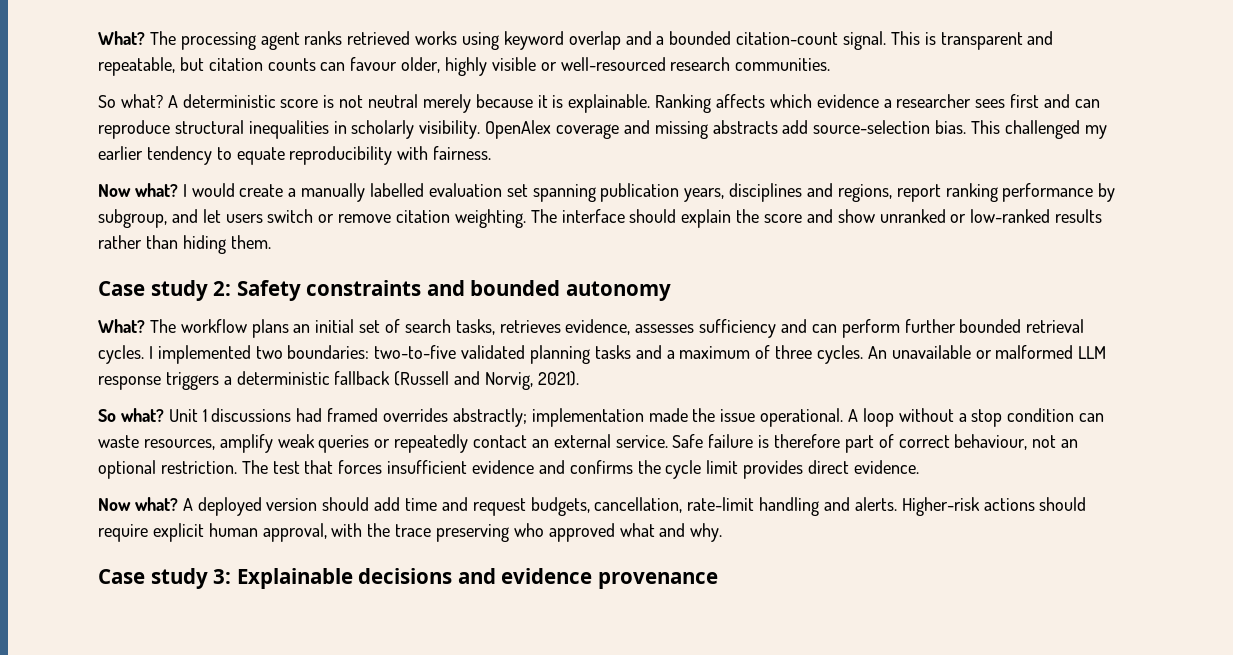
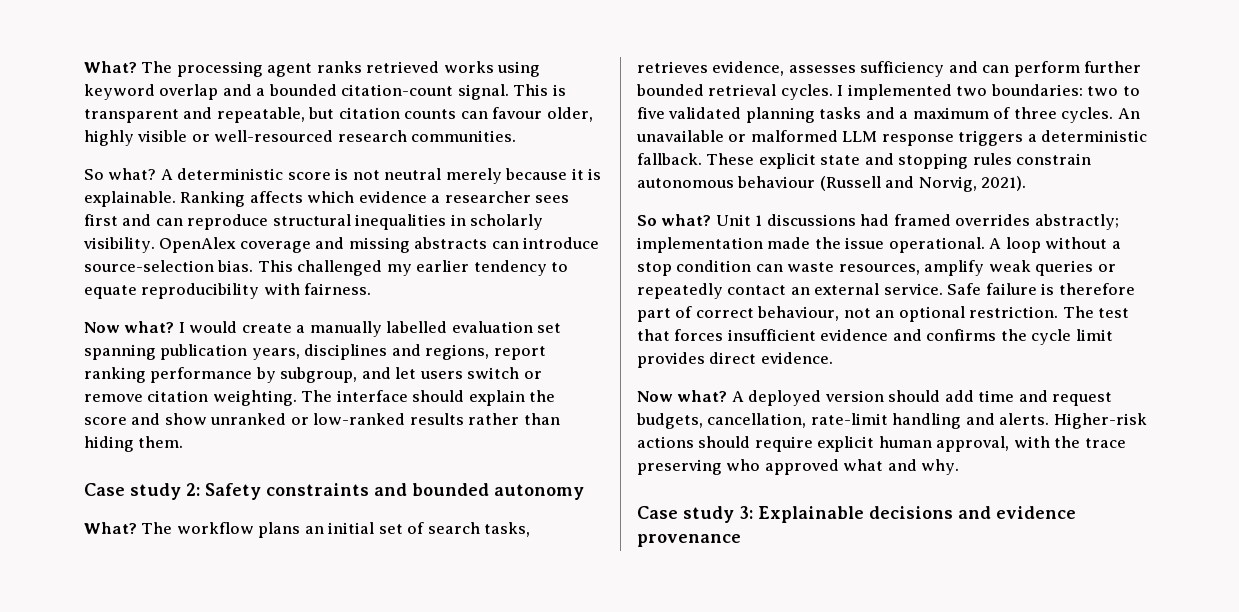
[782,120,809,134] add -> [491,237,600,249] can introduce
[374,345,457,359] two-to-five -> [1087,86,1140,96] [637,107,665,119] two to five
[334,371,391,385] fallback -> [637,153,1092,169] [637,176,816,188] fallback. These explicit state and stopping rules constrain autonomous behaviour

